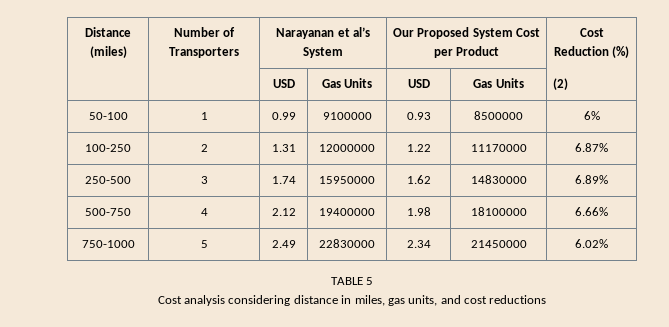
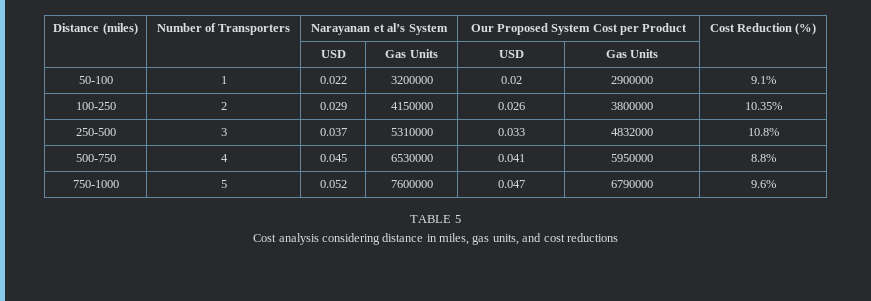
[552,78,568,90] (2) -> (659, 53) none
[271,112,296,120] [322,112,372,120] [406,112,431,120] [474,111,523,120] [583,111,600,120] [85,144,131,152] [200,144,208,152] [271,144,296,152] [319,144,375,152] [406,144,431,152] [470,144,527,152] [575,143,608,152] [85,176,131,184] [200,176,208,184] [271,176,296,184] [319,176,375,184] [406,175,431,184] [470,175,527,184] [575,175,608,184] [85,208,131,216] [200,208,208,216] [271,208,296,216] [319,208,375,216] [406,207,431,216] [470,207,527,216] [575,207,608,216] [81,240,135,248] [200,240,208,248] [271,240,296,248] [319,239,375,248] [406,240,431,248] [470,240,527,248] [575,239,608,248] 0.99 | 9100000 | 0.93 | 8500000 | 6% // 100-250 | 2 | 1.31 | 12000000 | 1.22 | 11170000 | 6.87% // 250-500 | 3 | 1.74 | 15950000 | 1.62 | 14830000 | 6.89% // 500-750 | 4 | 2.12 | 19400000 | 1.98 | 18100000 | 6.66% // 750-1000 | 5 | 2.49 | 22830000 | 2.34 | 21450000 | 6.02% -> [319,76,347,84] [390,76,433,84] [500,76,522,84] [611,76,653,84] [750,76,776,84] [75,102,116,110] [220,102,227,110] [319,102,347,110] [390,102,433,110] [497,102,525,110] [611,102,653,110] [744,102,782,110] [75,128,116,136] [220,128,227,136] [319,128,347,136] [390,128,433,136] [497,128,525,136] [611,128,653,136] [747,128,779,136] [75,154,116,162] [220,154,228,162] [319,154,347,162] [390,154,433,162] [497,154,525,162] [611,154,653,162] [750,154,776,162] [72,180,119,188] [220,180,227,188] [319,180,347,188] [390,180,433,188] [497,180,525,188] [611,180,653,188] [750,180,776,188] 0.022 | 3200000 | 0.02 | 2900000 | 9.1% // 100-250 | 2 | 0.029 | 4150000 | 0.026 | 3800000 | 10.35% // 250-500 | 3 | 0.037 | 5310000 | 0.033 | 4832000 | 10.8% // 500-750 | 4 | 0.045 | 6530000 | 0.041 | 5950000 | 8.8% // 750-1000 | 5 | 0.052 | 7600000 | 0.047 | 6790000 | 9.6%

